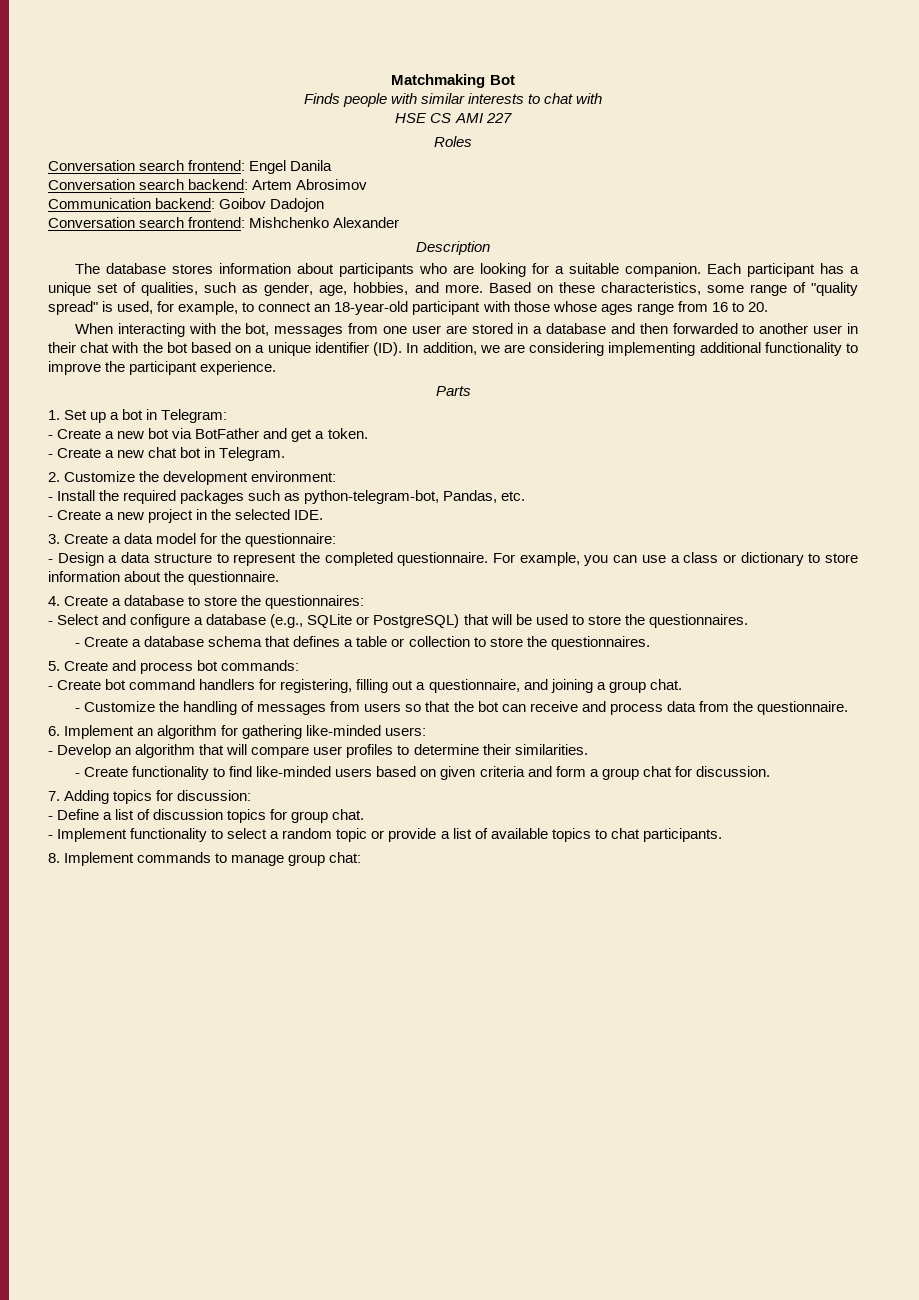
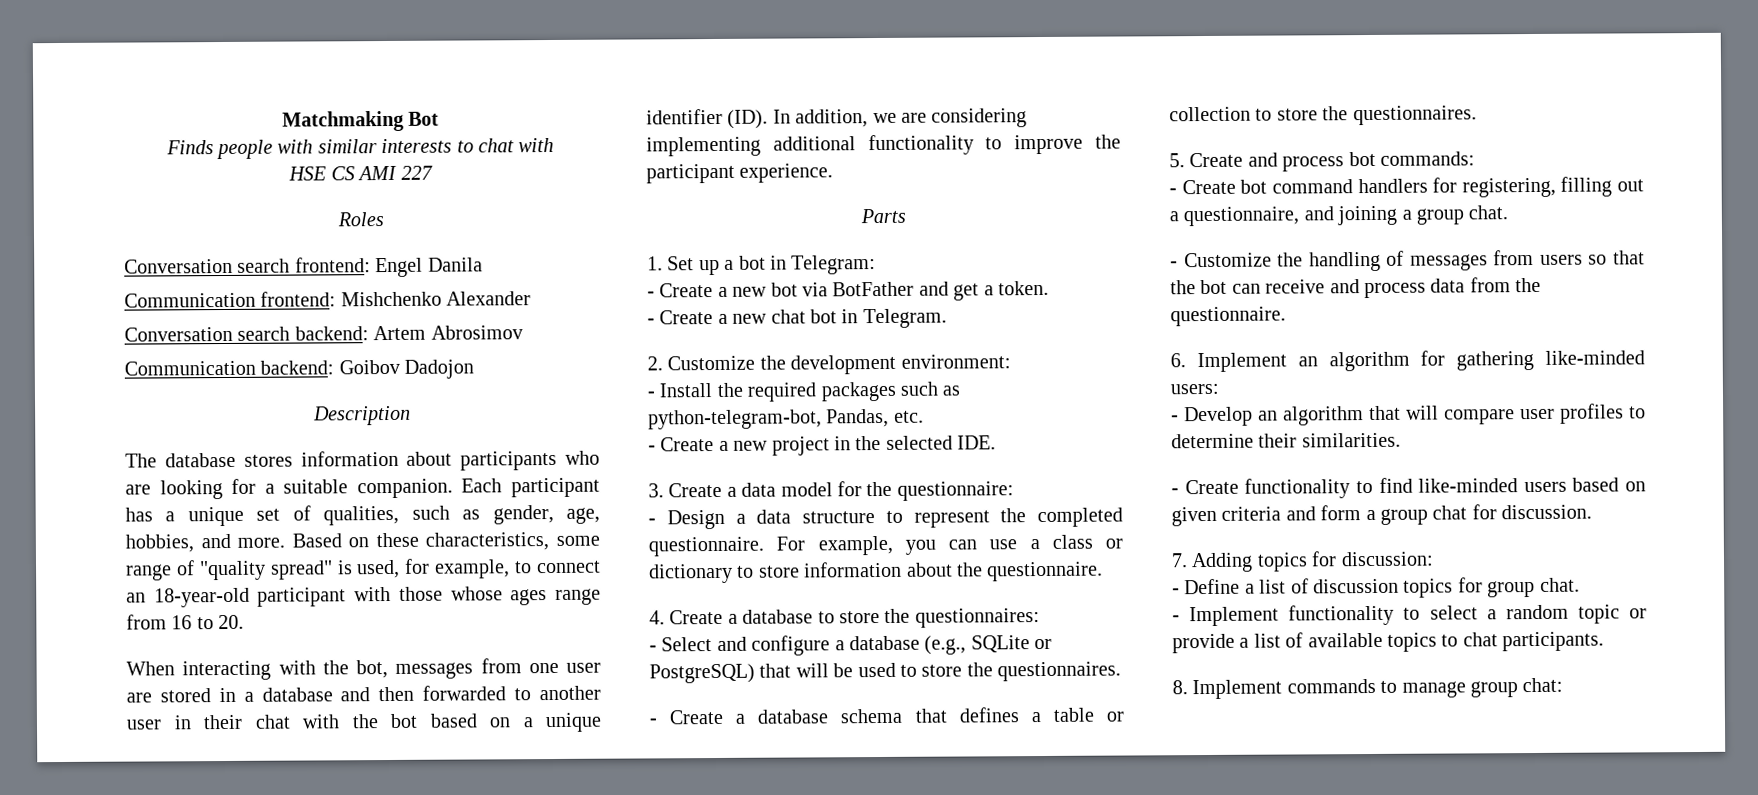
(333, 165) none -> [124,291,532,308] // Communication frontend: Mishchenko Alexander
[48,217,400,228] // Conversation search frontend: Mishchenko Alexander -> (475, 369) none

